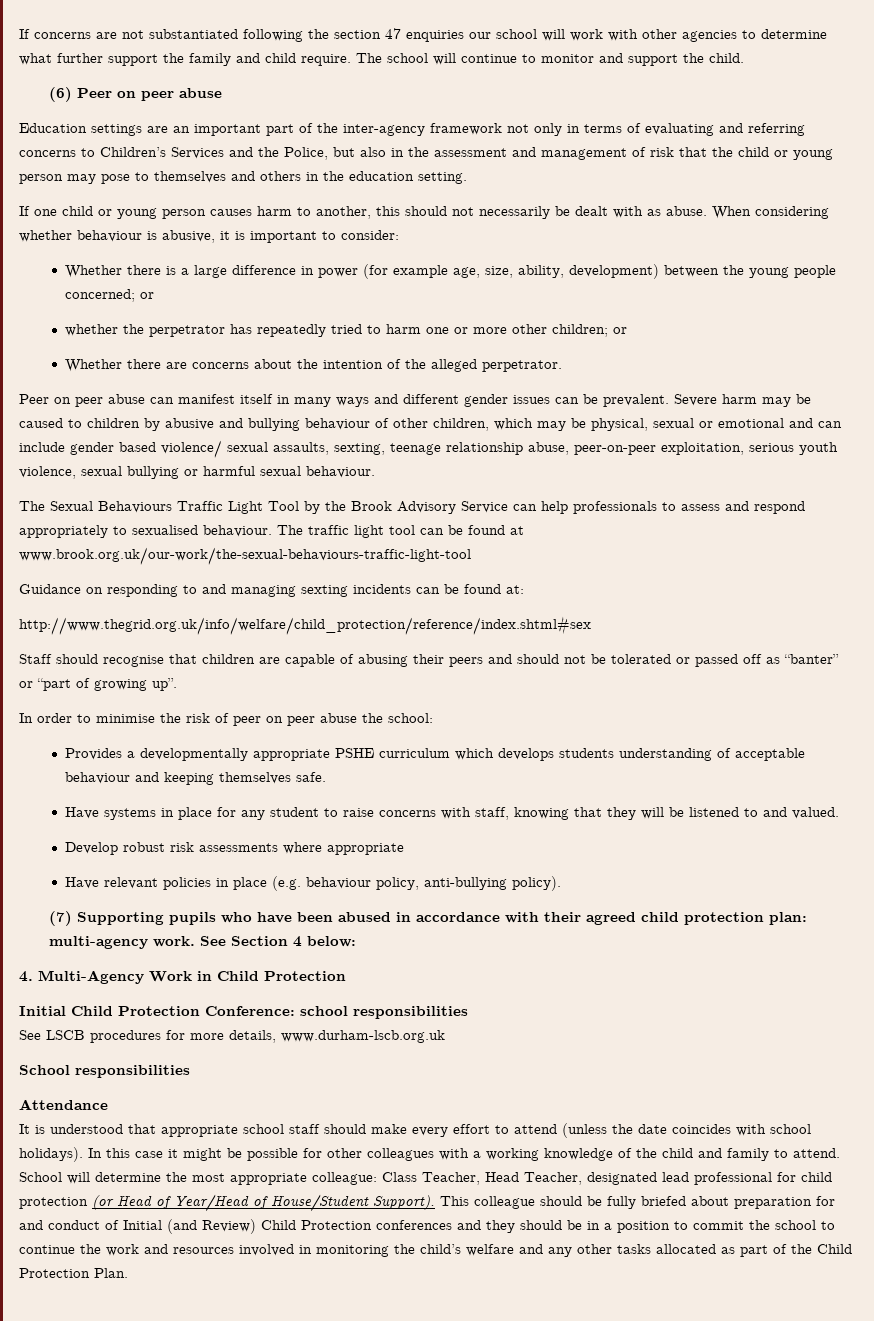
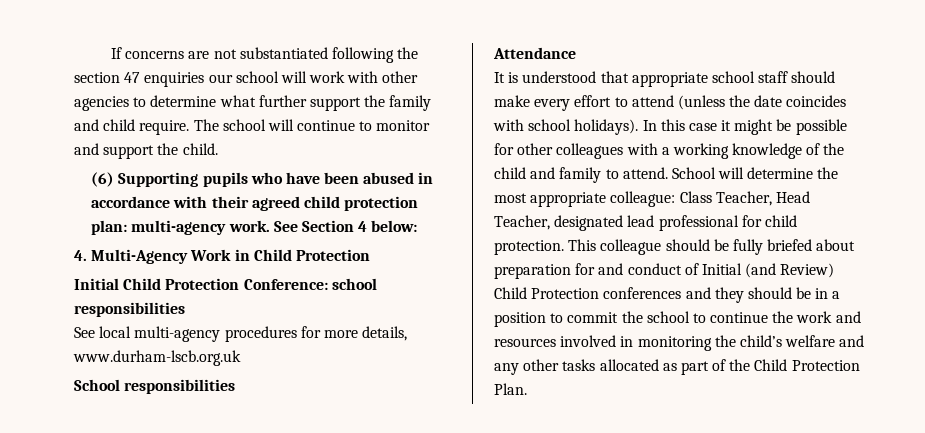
[76,88,222,101] [19,123,805,136] [19,147,833,160] [19,171,467,184] [19,206,829,219] [19,230,399,243] [65,264,837,279] [65,289,155,302] [65,324,628,337] [65,359,563,372] [19,394,811,407] [19,418,842,431] [19,440,838,458] [19,466,375,479] [19,501,805,514] [19,525,524,538] [19,547,471,565] [19,584,524,597] [19,616,591,635] [19,654,839,667] [19,678,177,691] [19,713,433,726] [65,748,806,761] [65,772,327,785] [65,807,840,820] [65,842,405,855] [65,876,562,891] [48,911,72,926] Peer on peer abuse // Education settings are an important part of the inter-agency framework not only in terms of evaluating and referring concerns to Children’s Services and the Police, but also in the assessment and management of risk that the child or young person may pose to themselves and others in the education setting. // If one child or young person causes harm to another, this should not necessarily be dealt with as abuse. When considering whether behaviour is abusive, it is important to consider: // Whether there is a large difference in power (for example age, size, ability, development) between the young people concerned; or // whether the perpetrator has repeatedly tried to harm one or more other children; or // Whether there are concerns about the intention of the alleged perpetrator. // Peer on peer abuse can manifest itself in many ways and different gender issues can be prevalent. Severe harm may be caused to children by abusive and bullying behaviour of other children, which may be physical, sexual or emotional and can include gender based violence/ sexual assaults, sexting, teenage relationship abuse, peer-on-peer exploitation, serious youth violence, sexual bullying or harmful sexual behaviour. // The Sexual Behaviours Traffic Light Tool by the Brook Advisory Service can help professionals to assess and respond appropriately to sexualised behaviour. The traffic light tool can be found at www.brook.org.uk/our-work/the-sexual-behaviours-traffic-light-tool // Guidance on responding to and managing sexting incidents can be found at: // http://www.thegrid.org.uk/info/welfare/child_protection/reference/index.shtml#sex // Staff should recognise that children are capable of abusing their peers and should not be tolerated or passed off as “banter” or “part of growing up”. // In order to minimise the risk of peer on peer abuse the school: // Provides a developmentally appropriate PSHE curriculum which develops students understanding of acceptable behaviour and keeping themselves safe. // Have systems in place for any student to raise concerns with staff, knowing that they will be listened to and valued. // Develop robust risk assessments where appropriate // Have relevant policies in place (e.g. behaviour policy, anti-bullying policy). // (7) -> (115, 179) none
[46,1030,85,1040] LSCB -> [99,326,221,342] local multi-agency
[19,1194,435,1212] protection (or Head of Year/Head of House/Student Support). -> [494,240,564,255] protection.

